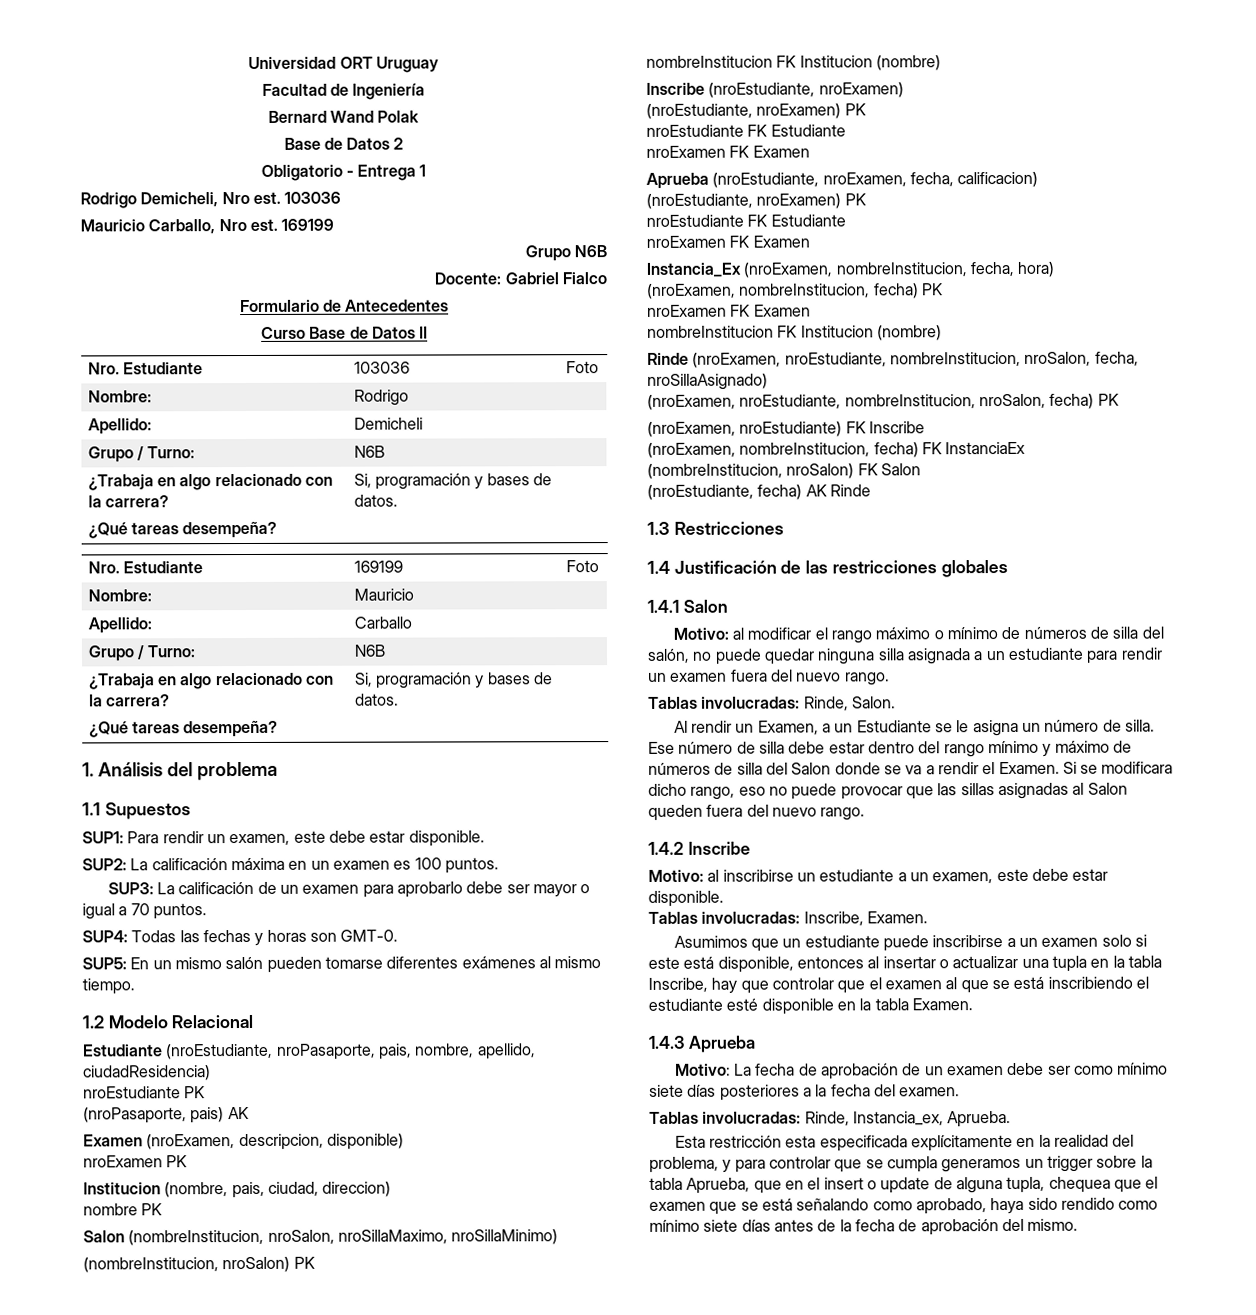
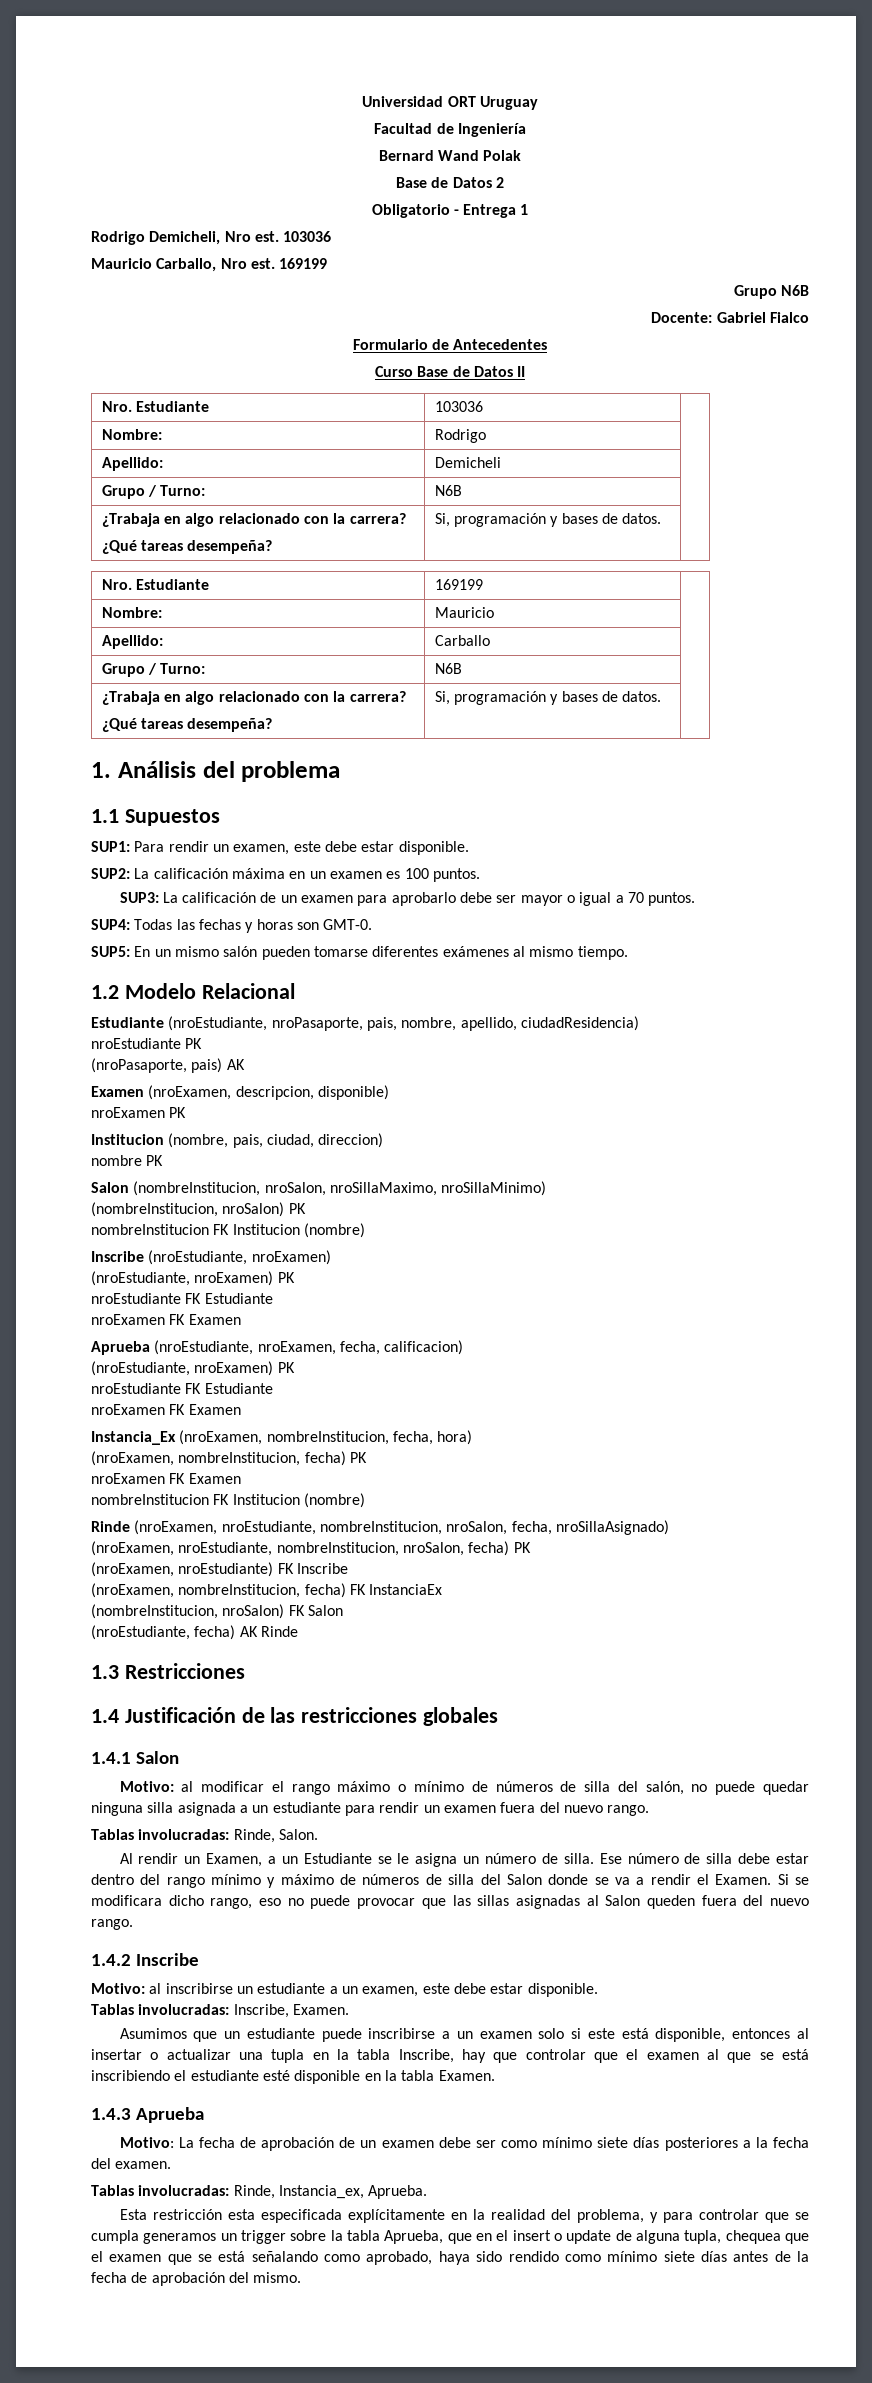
[565,361,599,374] Foto -> (483, 406) none
[565,560,599,573] Foto -> (483, 584) none

